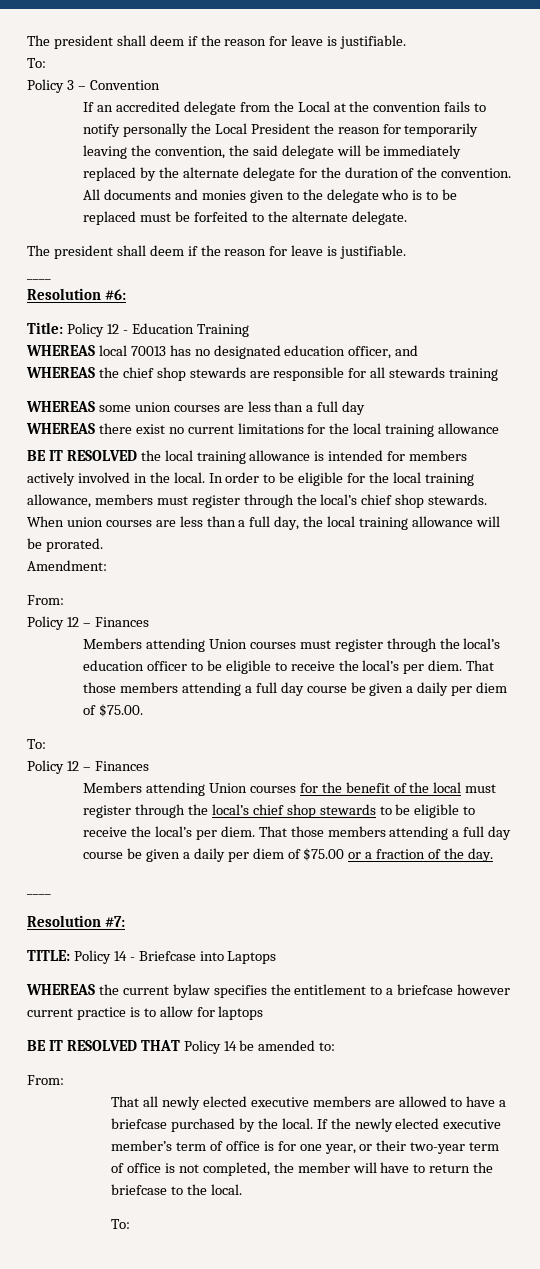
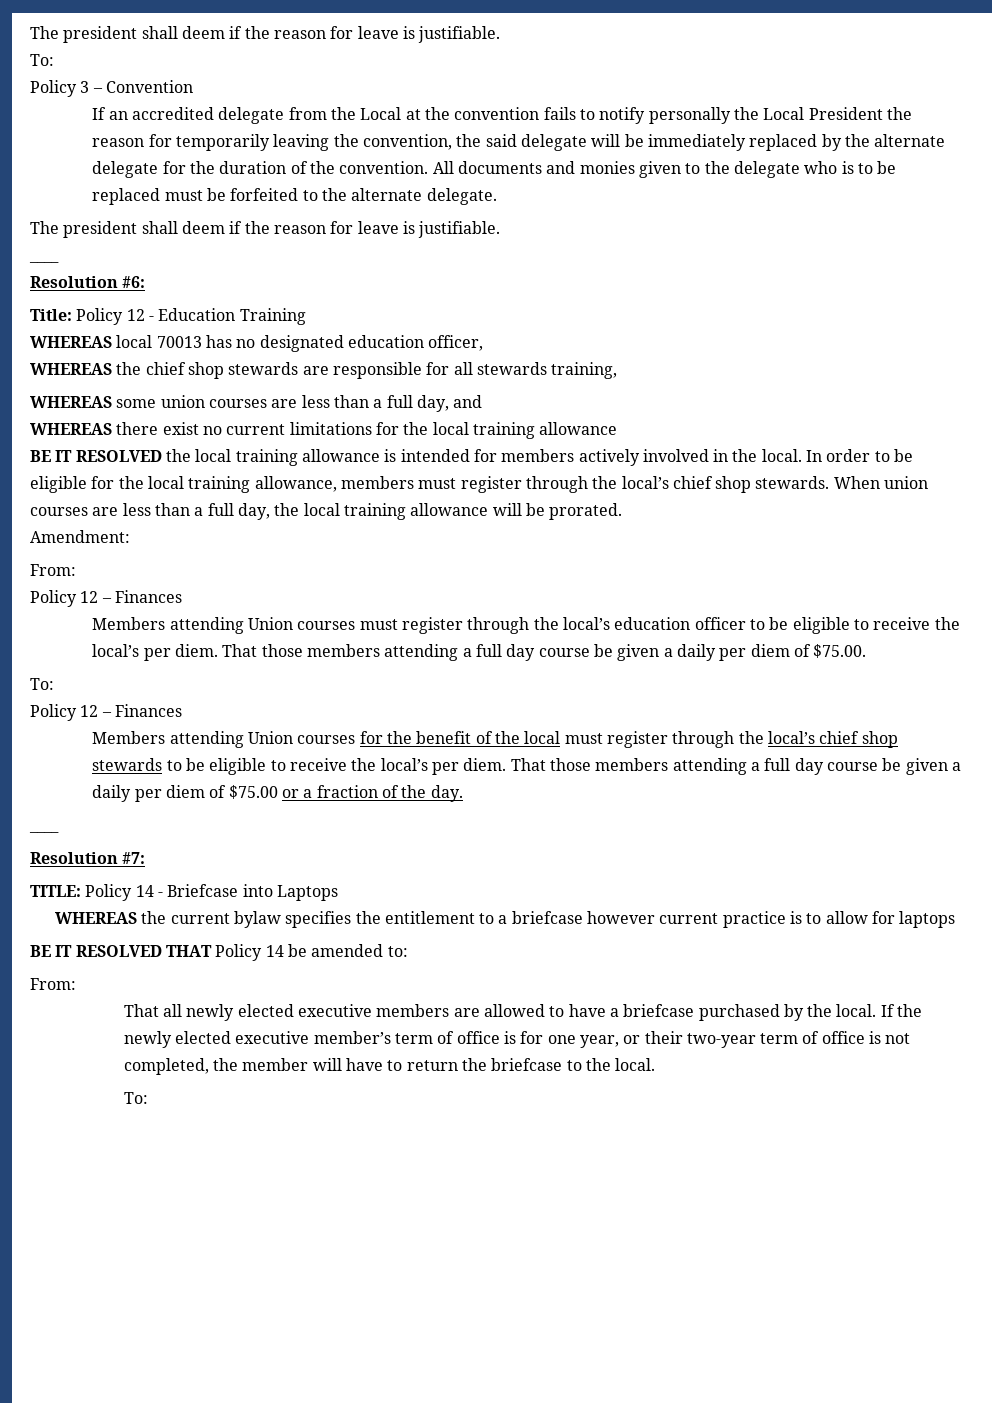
[395,345,419,356] and -> (484, 343) none
[449,368,499,381] training -> [551,362,618,379] training,
[342,401,366,415] day -> [416,395,483,412] day, and

